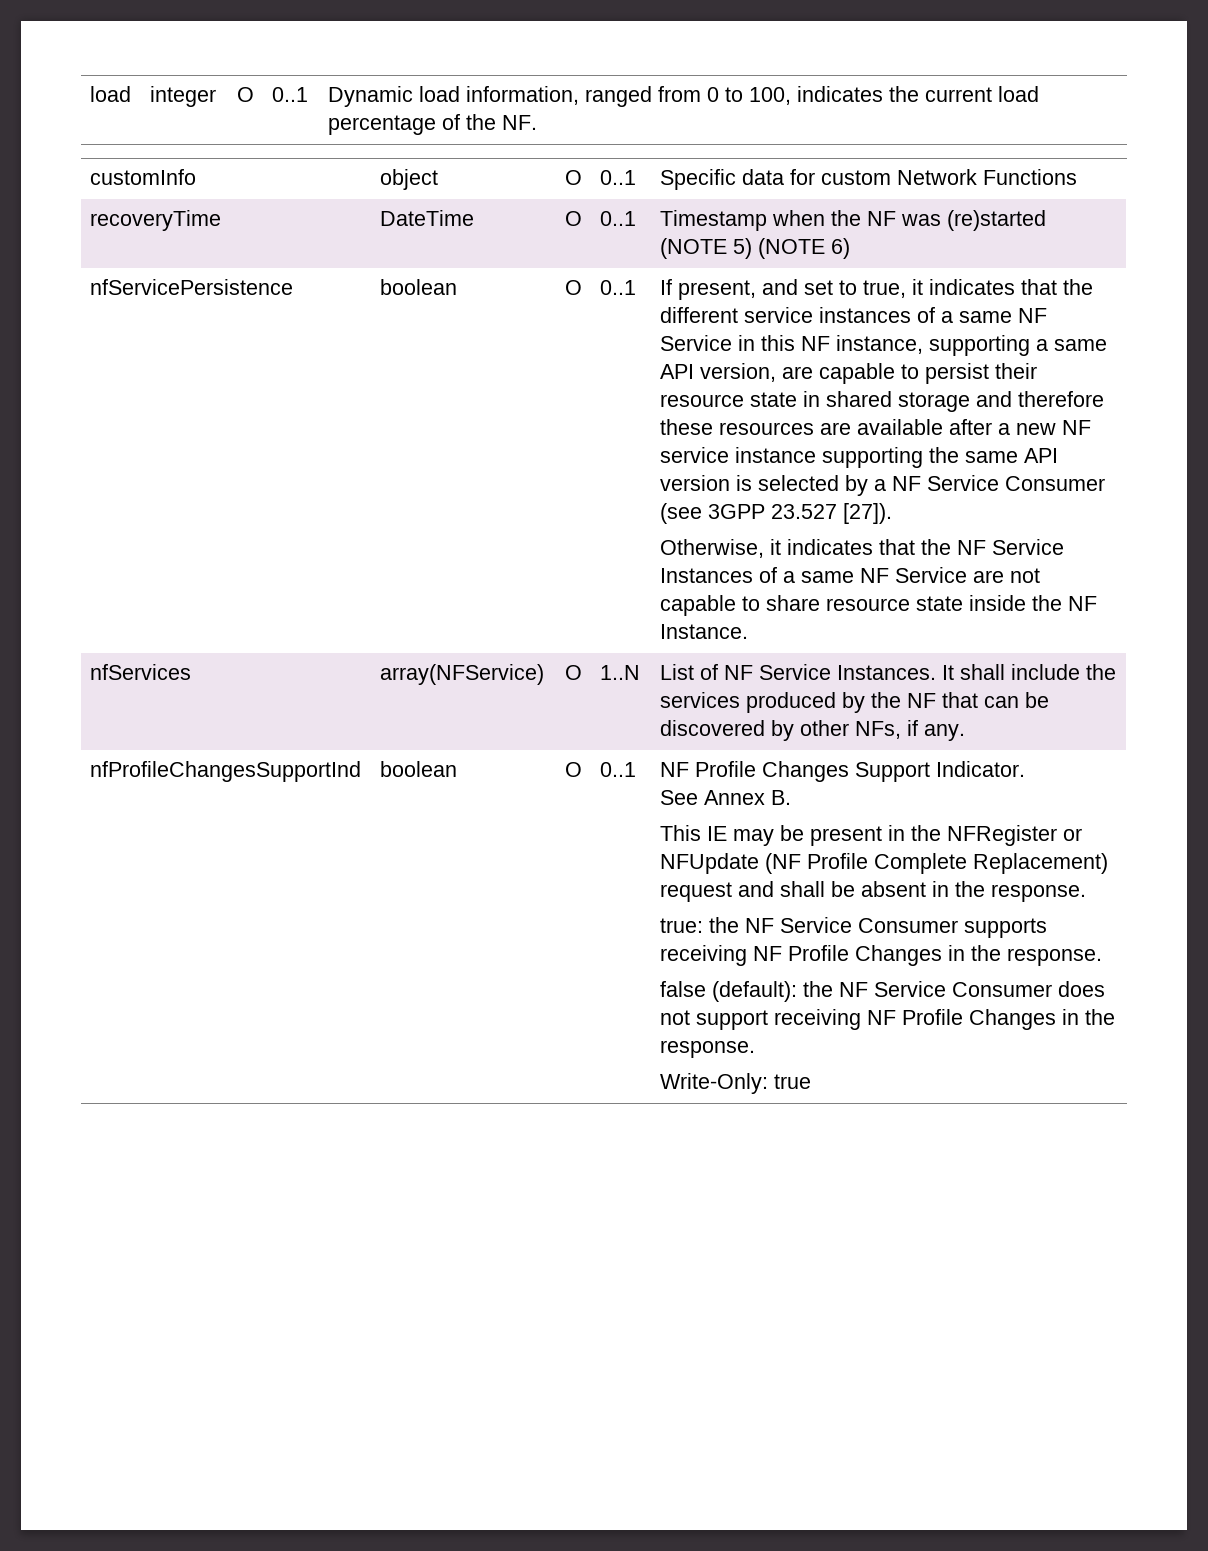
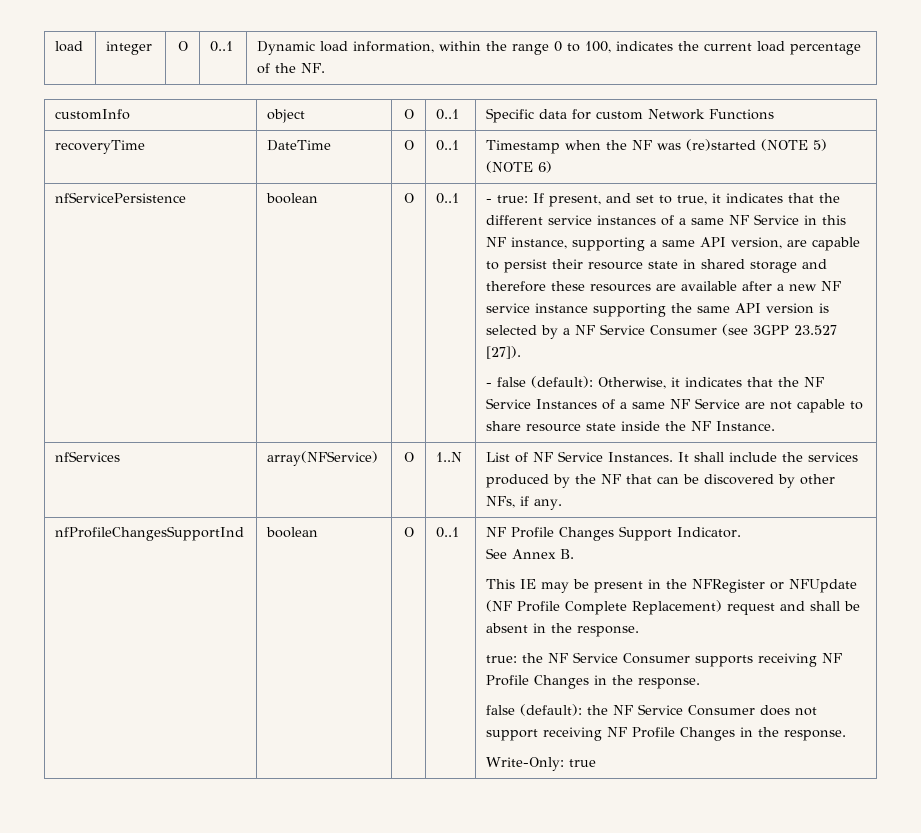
[585,86,702,107] ranged from -> [439,41,550,55] within the range
(637, 287) none -> [486,195,529,203] - true:
(893, 513) none -> [486,376,594,388] - false (default):

